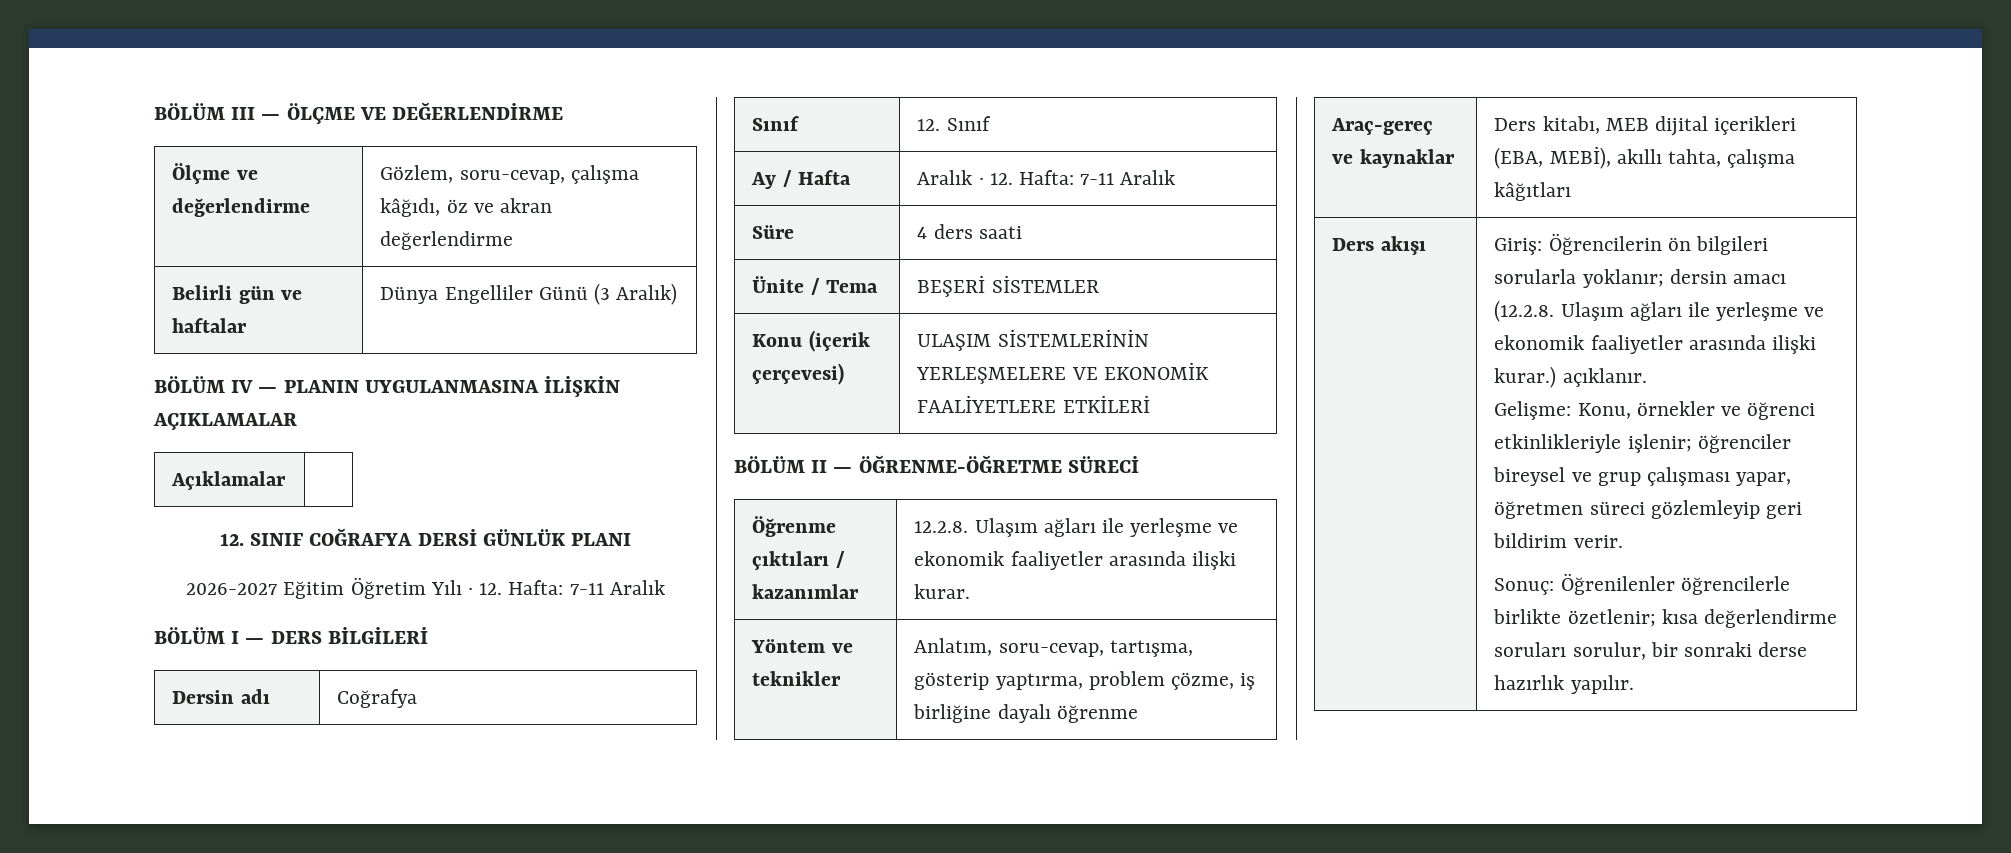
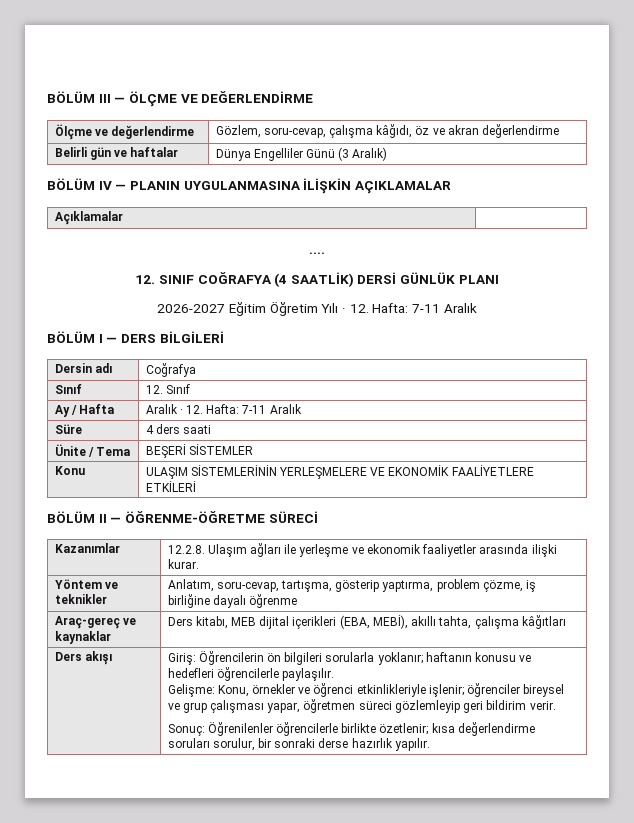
(287, 480) none -> [309,252,325,254] // ....
(413, 537) none -> [274,272,354,287] (4 SAATLİK)
[808,330,870,352] [752,363,845,385] (içerik çerçevesi) -> (85, 470) none
[752,516,837,537] [752,551,845,570] [752,584,860,599] Öğrenme çıktıları / kazanımlar -> [54,543,120,553] Kazanımlar
[1669,269,1786,284] [1494,300,1825,322] [1494,335,1816,354] [1494,366,1647,388] dersin amacı (12.2.8. Ulaşım ağları ile yerleşme ve ekonomik faaliyetler arasında ilişki kurar.) açıklanır. -> [425,652,532,662] [167,667,335,681] haftanın konusu ve hedefleri öğrencilerle paylaşılır.

